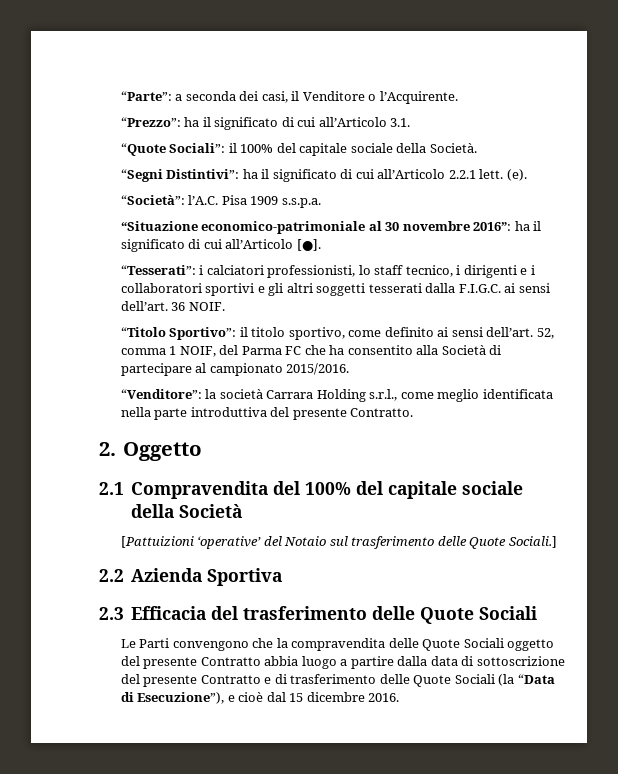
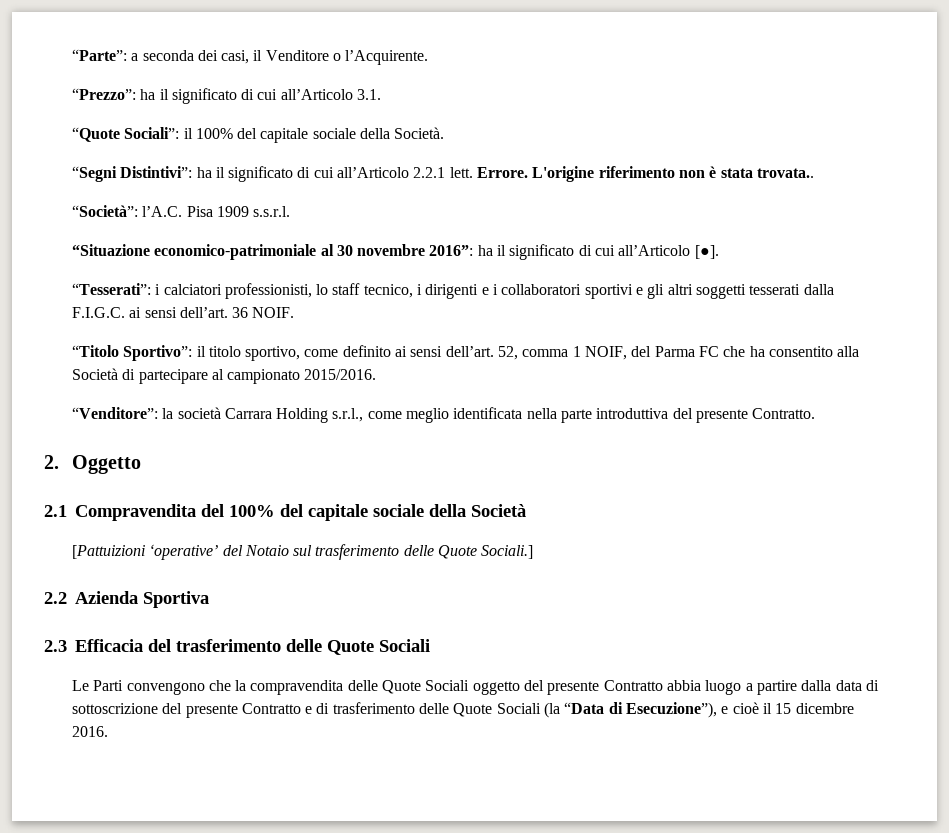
[506,169,527,181] (e). -> [477,166,814,182] Errore. L'origine riferimento non è stata trovata..
[281,198,321,208] s.s.p.a. -> [253,206,291,217] s.s.r.l.
[266,692,286,702] dal -> [762,703,772,714] il

